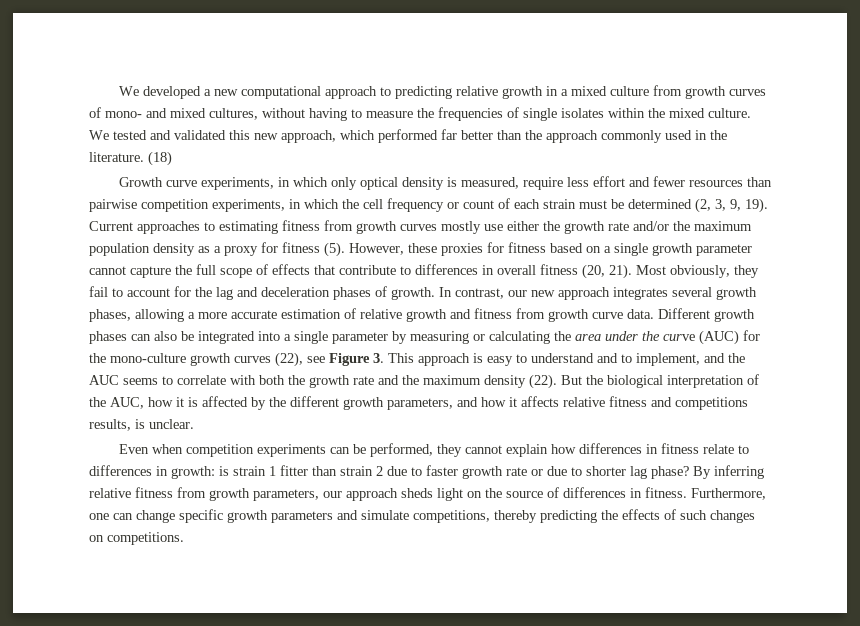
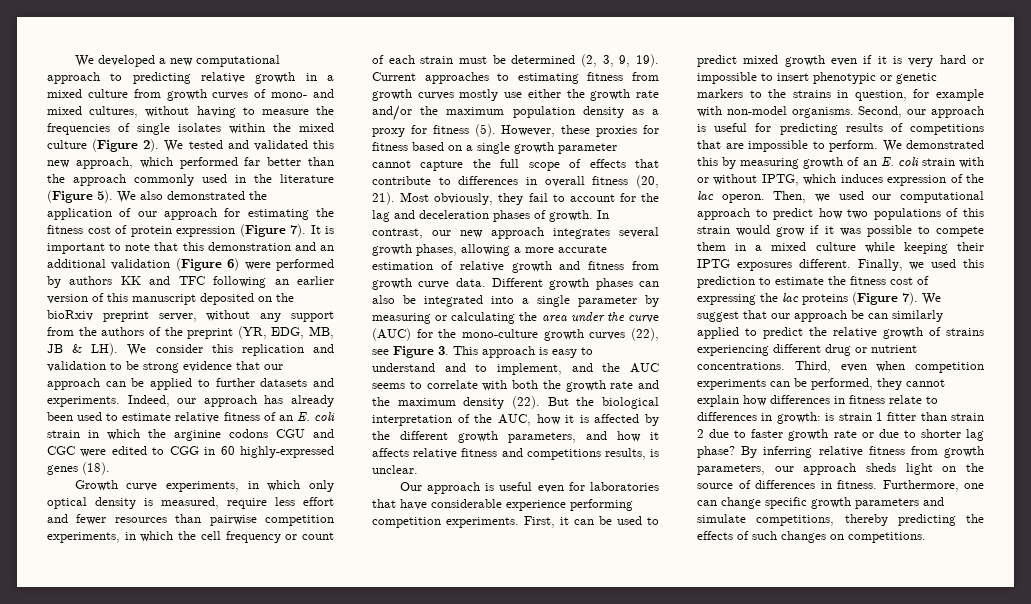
[708,108,751,118] culture. -> [47,139,160,152] culture (Figure 2).
[89,151,172,166] literature. (18) -> [280,174,334,183] [47,190,267,203] [47,208,334,220] [47,224,334,237] [47,242,334,254] [47,258,334,271] [47,276,334,288] [47,293,294,305] [47,310,334,322] [47,326,334,339] [47,343,334,356] [47,361,283,373] [47,378,335,390] [47,395,334,407] [47,412,335,423] [47,429,334,441] [47,446,334,458] [47,462,110,475] literature (Figure 5). We also demonstrated the application of our approach for estimating the fitness cost of protein expression (Figure 7). It is important to note that this demonstration and an additional validation (Figure 6) were performed by authors KK and TFC following an earlier version of this manuscript deposited on the bioRxiv preprint server, without any support from the authors of the preprint (YR, EDG, MB, JB & LH). We consider this replication and validation to be strong evidence that our approach can be applied to further datasets and experiments. Indeed, our approach has already been used to estimate relative fitness of an E. coli strain in which the arginine codons CGU and CGC were edited to CGG in 60 highly-expressed genes (18).
[118,444,149,454] Even -> [399,482,659,494] [372,499,633,511] [372,516,659,528] [697,55,984,67] [697,72,937,84] [697,89,984,101] [697,106,984,118] [697,123,984,135] [697,140,984,152] [697,157,984,169] [697,174,984,186] [697,191,984,203] [697,208,984,220] [697,225,984,237] [697,242,984,254] [697,259,984,271] [697,276,929,288] [697,292,941,305] [697,310,943,322] [697,327,984,339] [697,344,917,356] [697,361,867,373] Our approach is useful even for laboratories that have considerable experience performing competition experiments. First, it can be used to predict mixed growth even if it is very hard or impossible to insert phenotypic or genetic markers to the strains in question, for example with non-model organisms. Second, our approach is useful for predicting results of competitions that are impossible to perform. We demonstrated this by measuring growth of an E. coli strain with or without IPTG, which induces expression of the lac operon. Then, we used our computational approach to predict how two populations of this strain would grow if it was possible to compete them in a mixed culture while keeping their IPTG exposures different. Finally, we used this prediction to estimate the fitness cost of expressing the lac proteins (Figure 7). We suggest that our approach be can similarly applied to predict the relative growth of strains experiencing different drug or nutrient concentrations. Third, even

